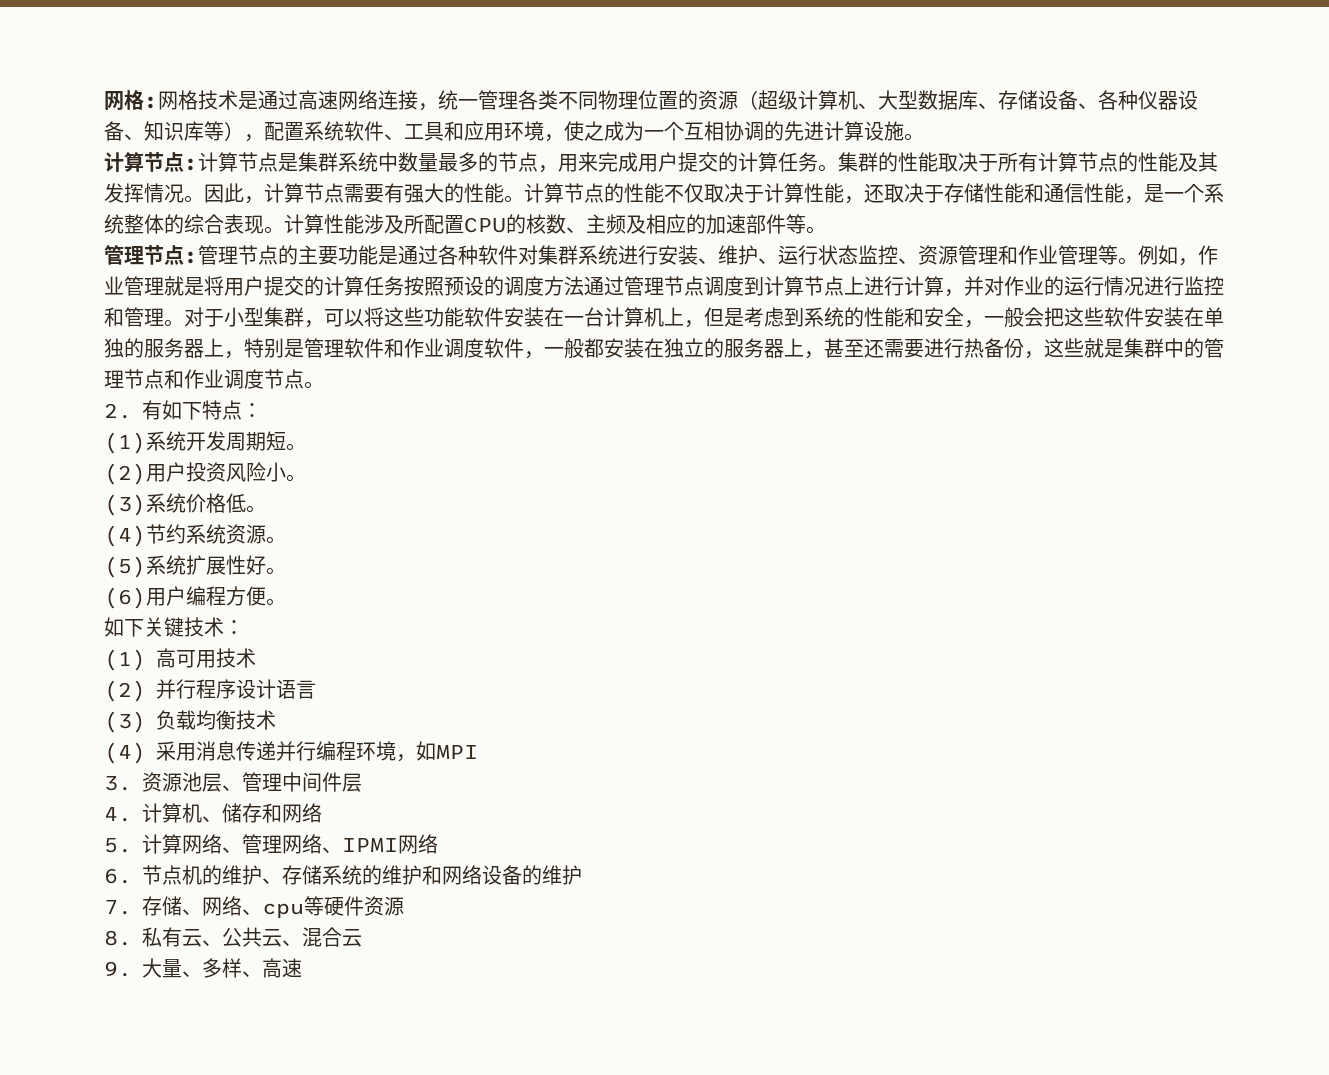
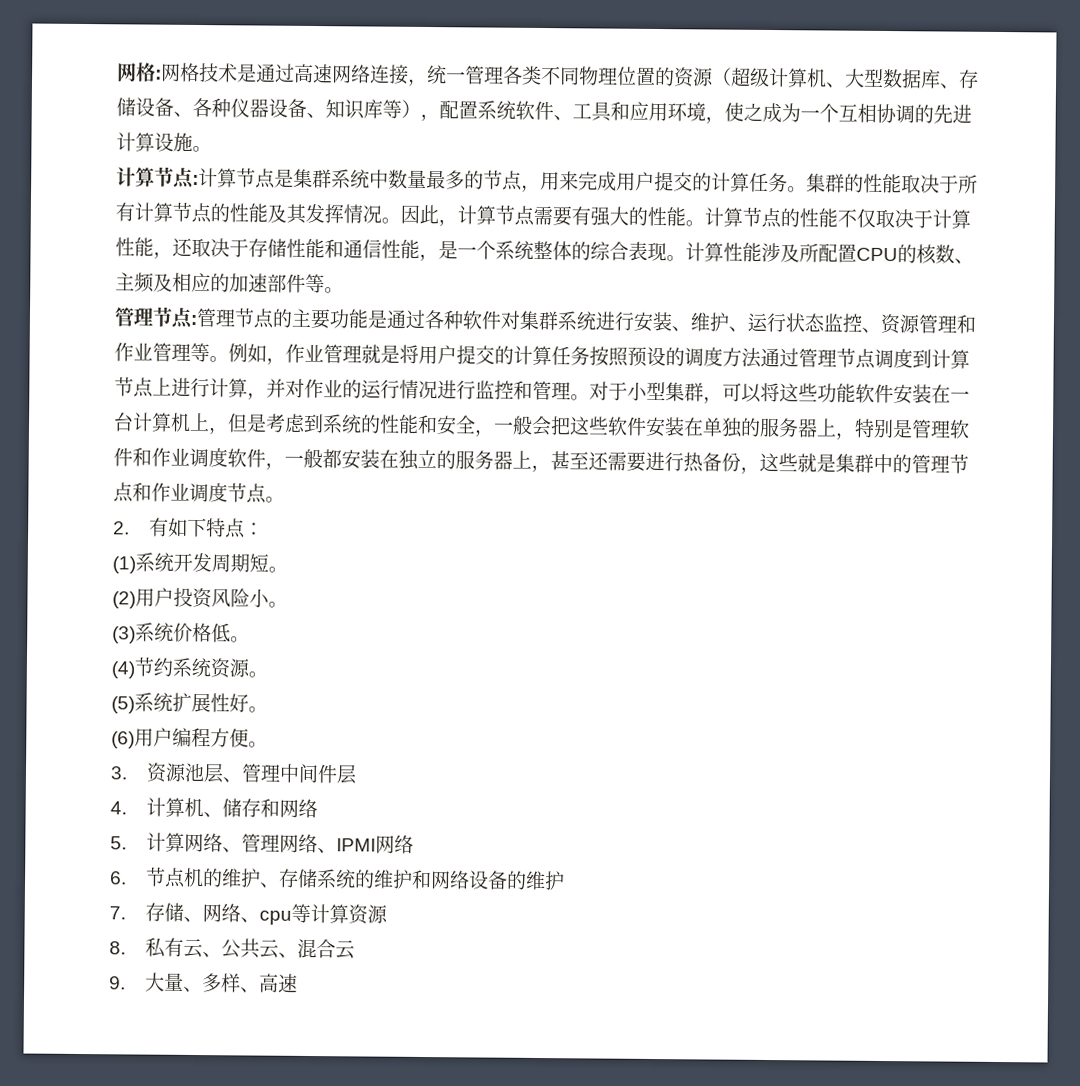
[104,617,244,637] [104,648,256,671] [104,679,316,702] [104,710,276,733] [104,741,478,764] // 如下关键技术： // (1)高可用技术 // (2)并行程序设计语言 // (3)负载均衡技术 // (4)采用消息传递并行编程环境，如MPI -> (268, 744) none
[324,896,364,916] 硬件 -> [310,904,350,924] 计算

